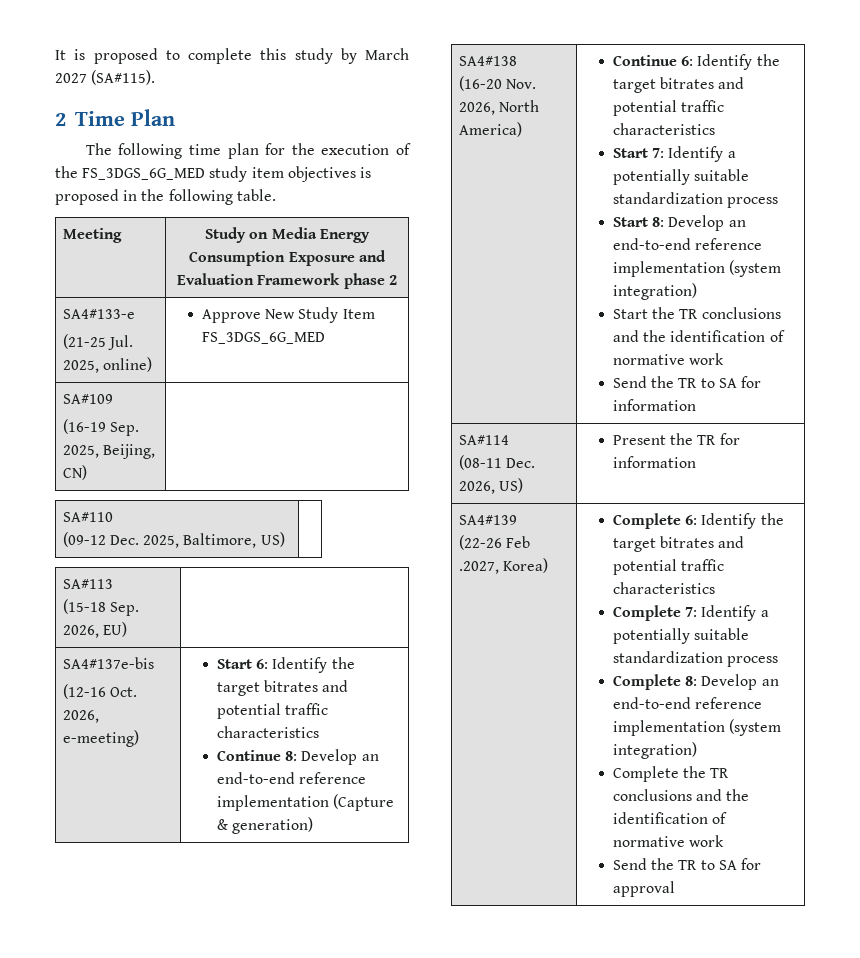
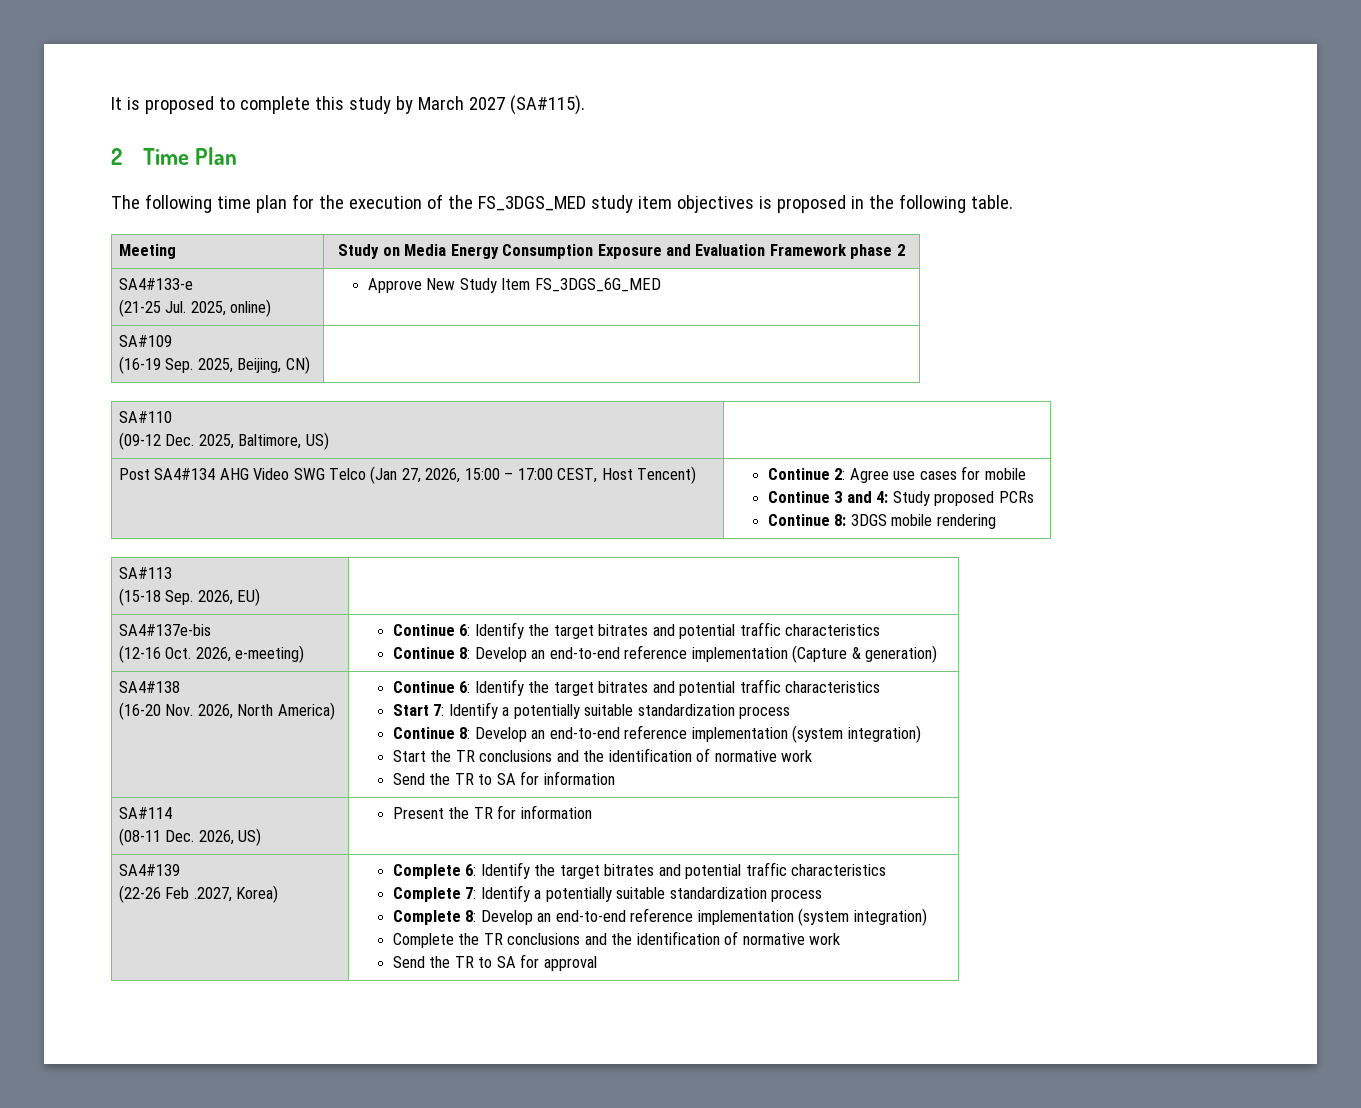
[82,168,206,180] FS_3DGS_6G_MED -> [477,196,586,211] FS_3DGS_MED
(285, 539) none -> [118,466,697,484] [767,466,1026,483] [767,491,1034,506] [767,514,996,529] // Post SA4#134 AHG Video SWG Telco (Jan 27, 2026, 15:00 – 17:00 CEST, Host Tencent) | Continue 2: Agree use cases for mobile // Continue 3 and 4: Study proposed PCRs // Continue 8: 3DGS mobile rendering
[217,659,253,669] Start -> [392,624,455,636] Continue
[613,217,649,227] Start -> [392,727,455,739] Continue

